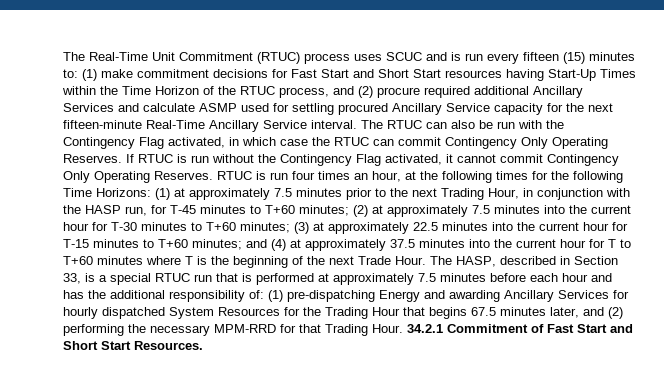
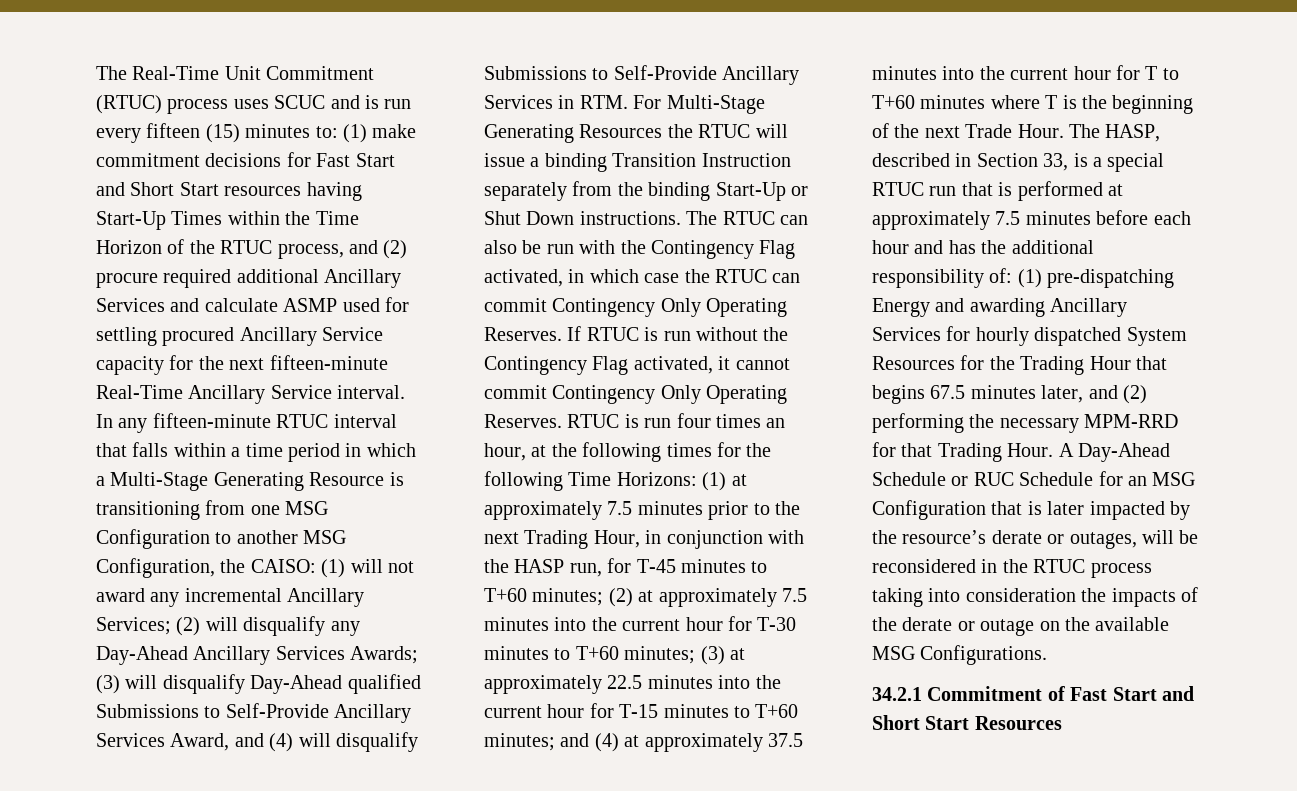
(357, 124) none -> [96,413,397,433] [96,442,416,462] [96,472,404,491] [96,500,329,520] [96,529,347,549] [96,558,414,578] [96,588,365,607] [96,616,360,636] [96,646,419,665] [96,674,421,694] [96,703,412,723] [96,732,418,752] [484,65,800,85] [484,95,765,114] [484,124,788,143] [484,153,791,172] [484,181,808,201] [484,211,681,225] In any fifteen-minute RTUC interval that falls within a time period in which a Multi-Stage Generating Resource is transitioning from one MSG Configuration to another MSG Configuration, the CAISO: (1) will not award any incremental Ancillary Services; (2) will disqualify any Day-Ahead Ancillary Services Awards; (3) will disqualify Day-Ahead qualified Submissions to Self-Provide Ancillary Services Award, and (4) will disqualify Submissions to Self-Provide Ancillary Services in RTM. For Multi-Stage Generating Resources the RTUC will issue a binding Transition Instruction separately from the binding Start-Up or Shut Down instructions.
(403, 328) none -> [1058,443,1170,462] [872,471,1196,486] [872,500,1190,520] [872,530,1199,549] [872,559,1152,578] [872,587,1198,607] [872,617,1170,636] [872,645,1048,665] A Day-Ahead Schedule or RUC Schedule for an MSG Configuration that is later impacted by the resource’s derate or outages, will be reconsidered in the RTUC process taking into consideration the impacts of the derate or outage on the available MSG Configurations. //
[134,341,203,350] Resources. -> [974,716,1062,730] Resources

